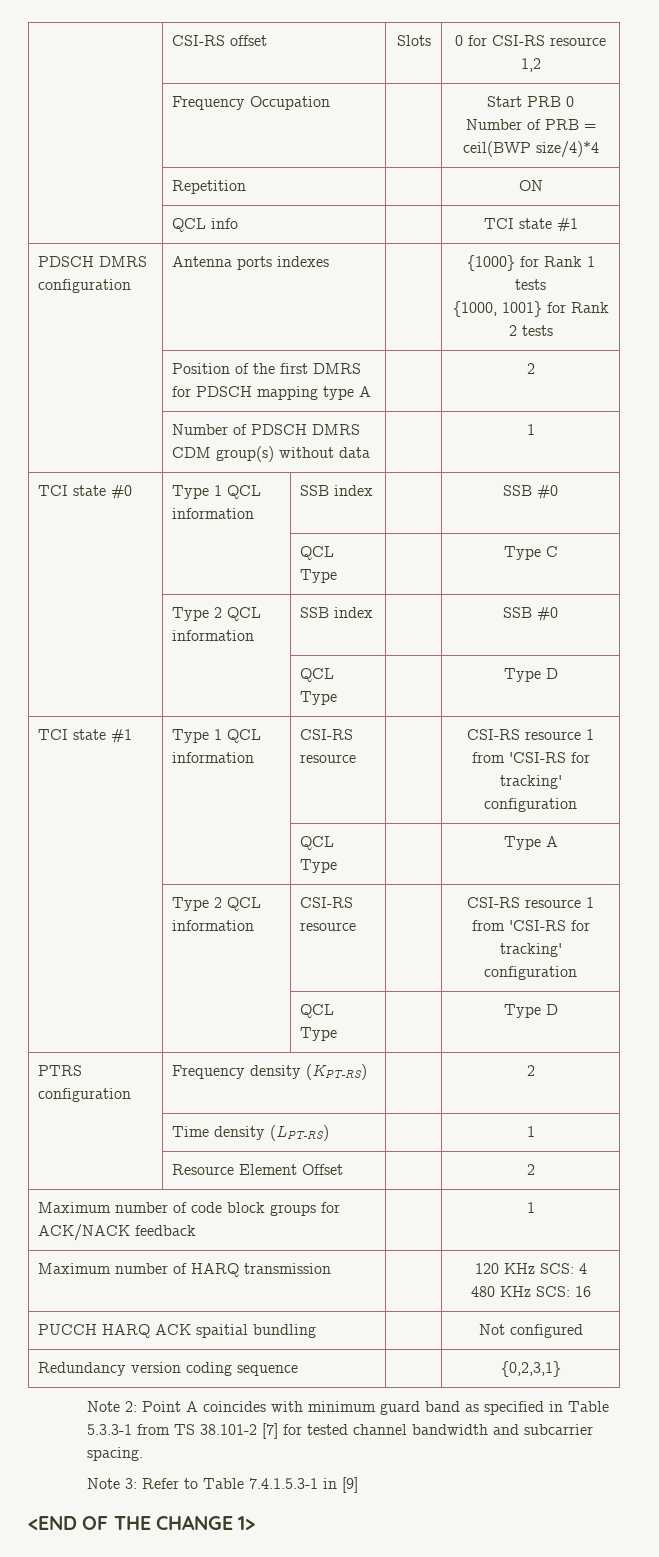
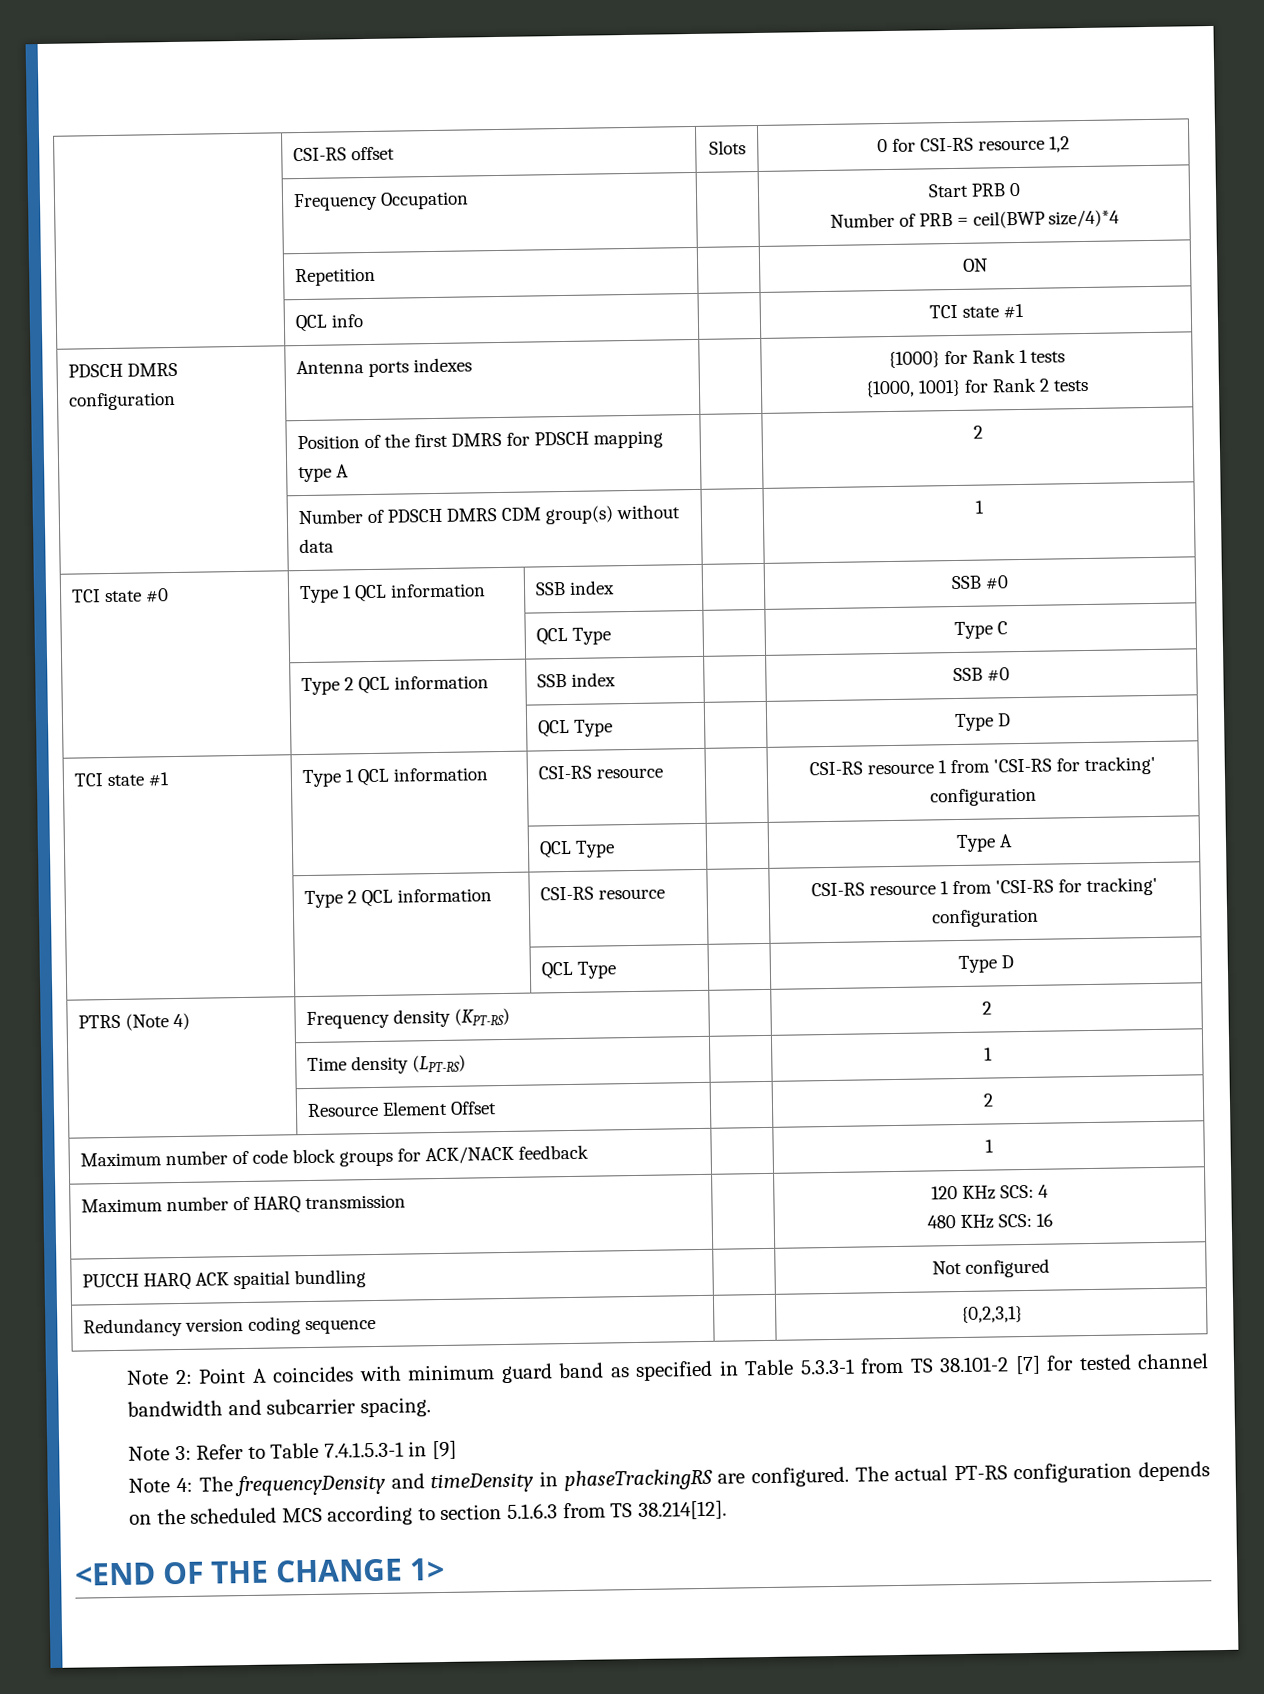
[38,1088,132,1102] configuration -> [125,1012,191,1031] (Note 4)
(359, 1485) none -> [128,1461,1210,1497] [129,1500,727,1526] // Note 4: The frequencyDensity and timeDensity in phaseTrackingRS are configured. The actual PT-RS configuration depends on the scheduled MCS according to section 5.1.6.3 from TS 38.214[12].

